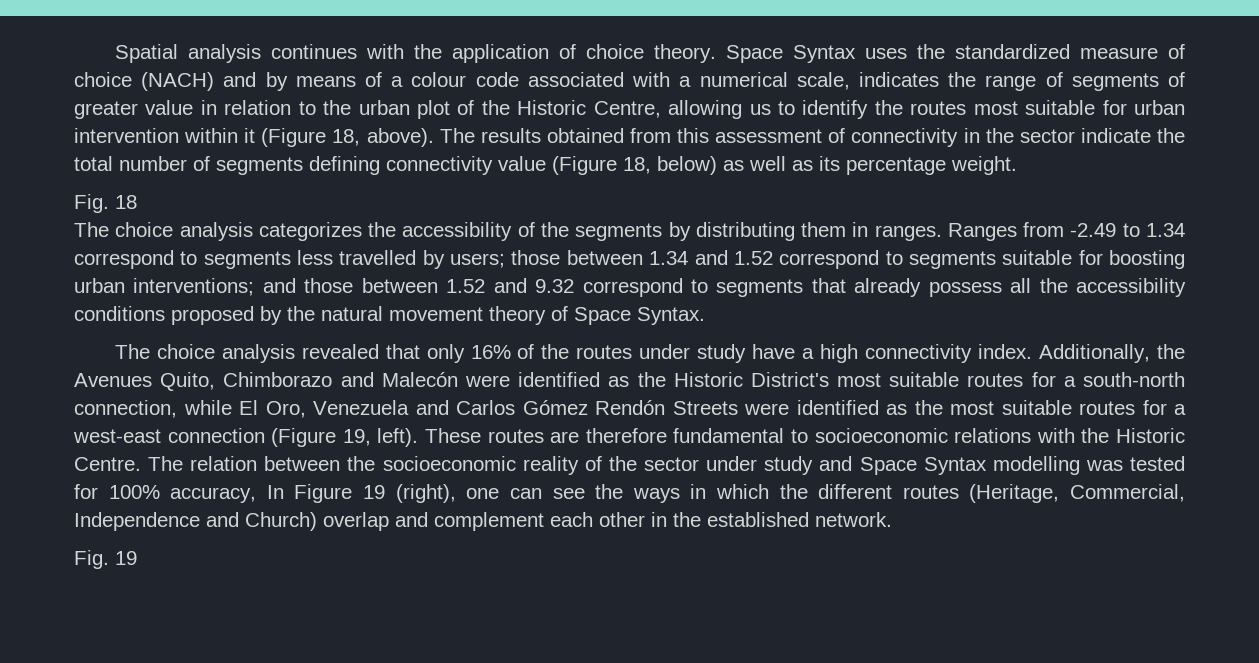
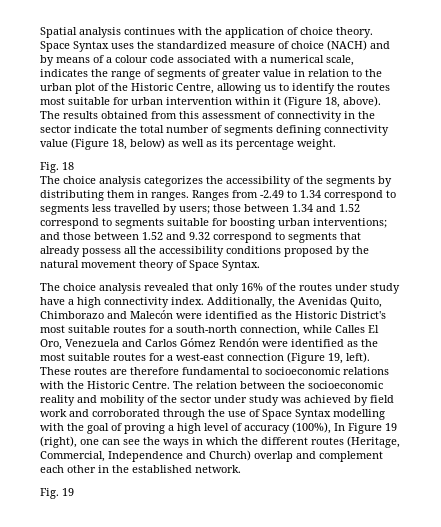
[74,373,152,387] Avenues -> [298,297,347,305] Avenidas
(232, 407) none -> [335,325,365,333] Calles
[672,401,738,415] Streets -> (259, 342) none
(579, 465) none -> [77,395,145,406] and mobility
[819,456,1185,475] [74,484,257,503] and Space Syntax modelling was tested for 100% accuracy, -> [281,395,394,406] [40,409,385,420] [40,422,331,434] was achieved by field work and corroborated through the use of Space Syntax modelling with the goal of proving a high level of accuracy (100%),

